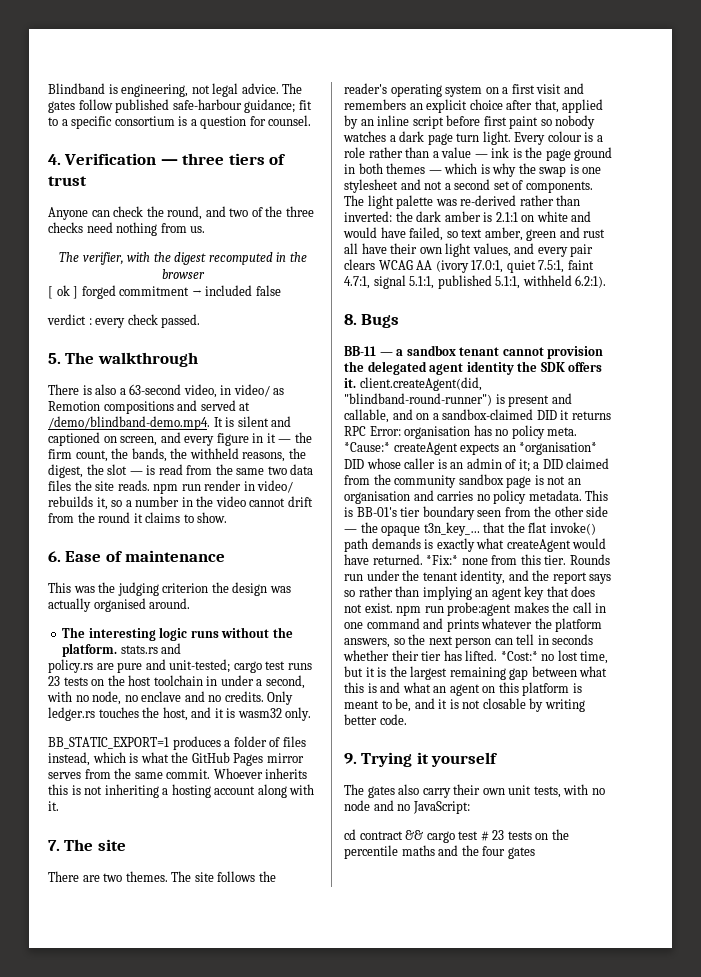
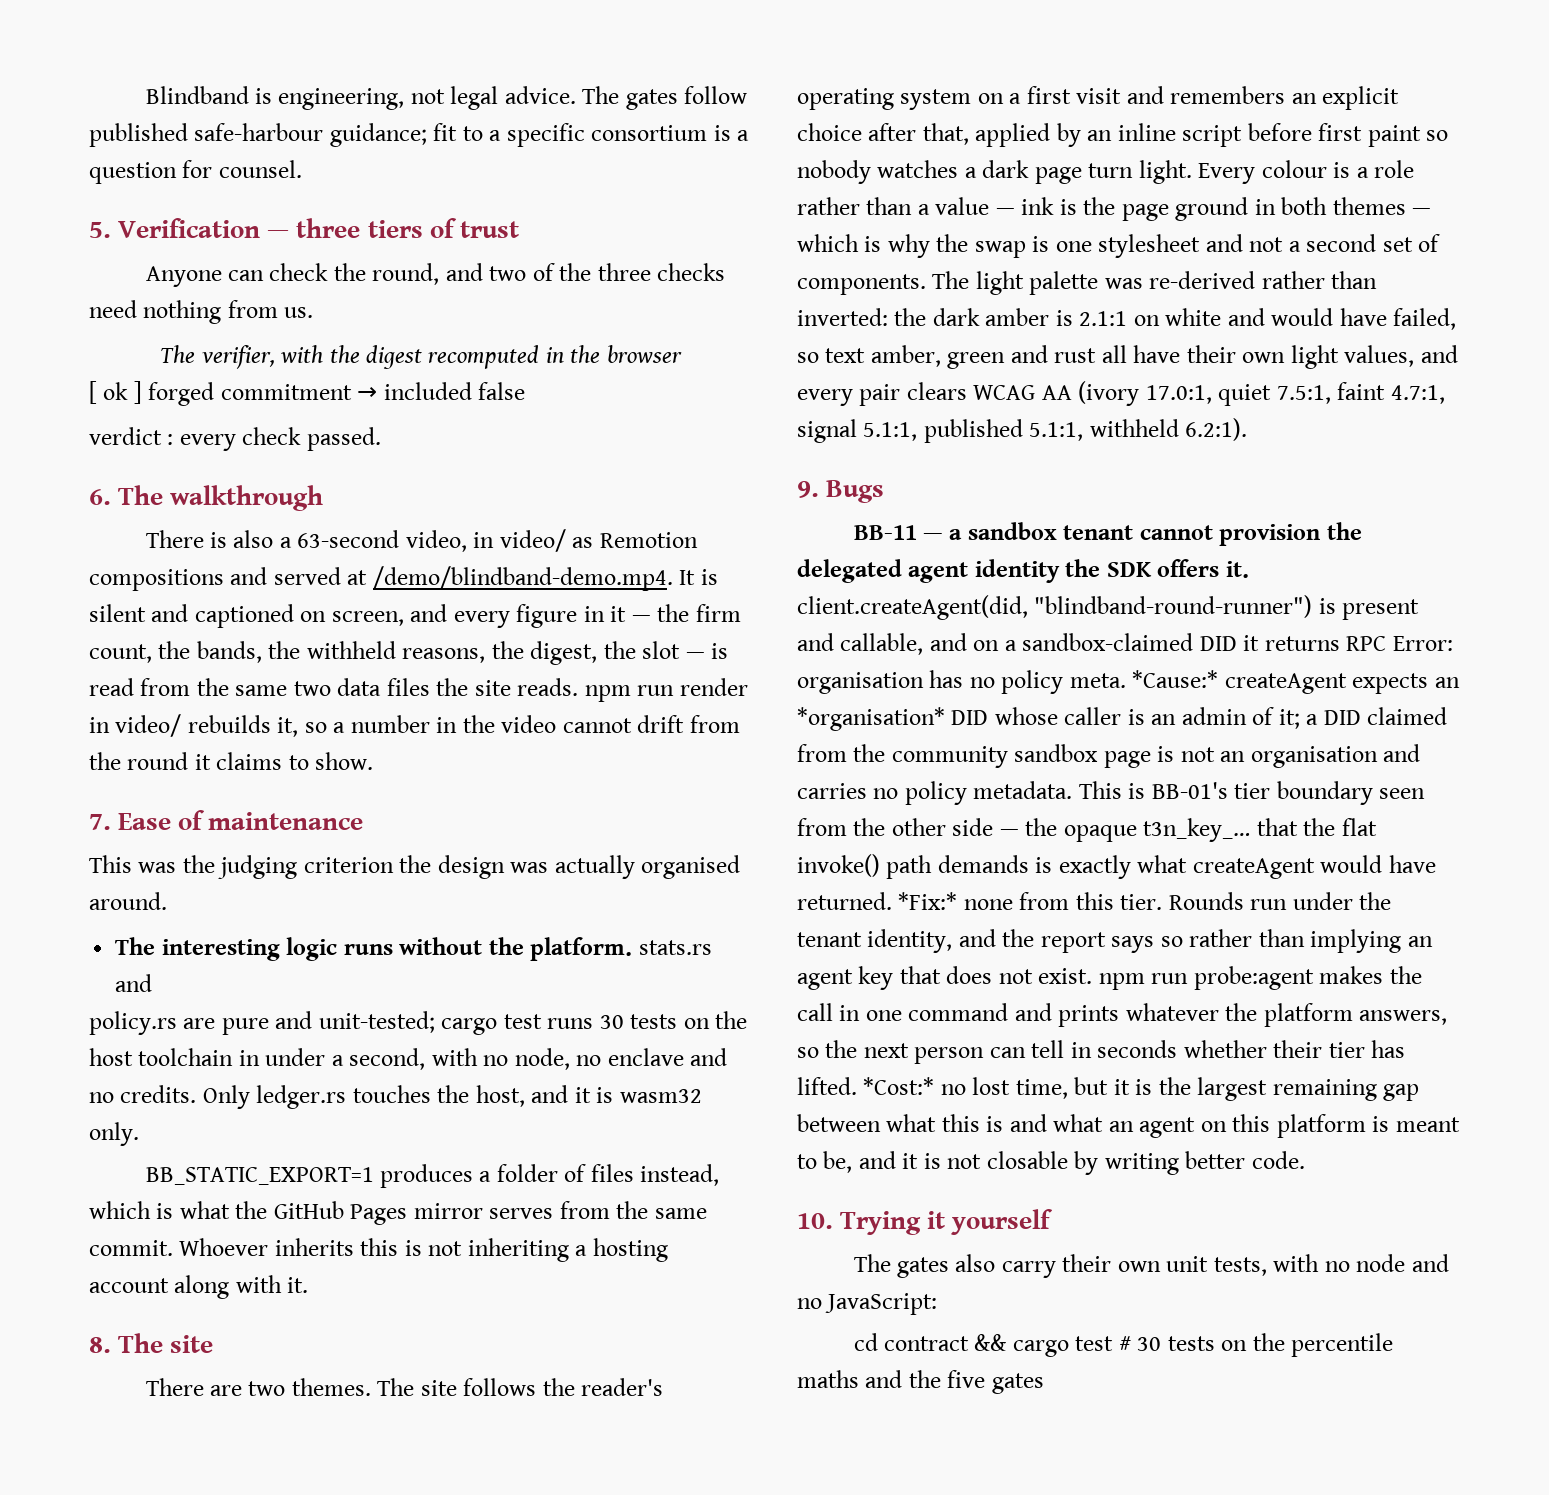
[48,154,61,165] 4. -> [89,222,111,238] 5.
[48,353,61,364] 5. -> [89,489,111,505] 6.
[48,551,61,562] 6. -> [89,814,111,830] 7.
[48,676,60,686] 23 -> [599,1015,624,1029] 30
[48,840,60,851] 7. -> [89,1337,111,1353] 8.
[344,314,357,325] 8. -> [797,481,819,498] 9.
[344,753,357,764] 9. -> [797,1213,833,1229] 10.
[492,830,505,840] 23 -> [1137,1337,1162,1351] 30
[482,846,506,856] four -> [947,1370,986,1388] five

